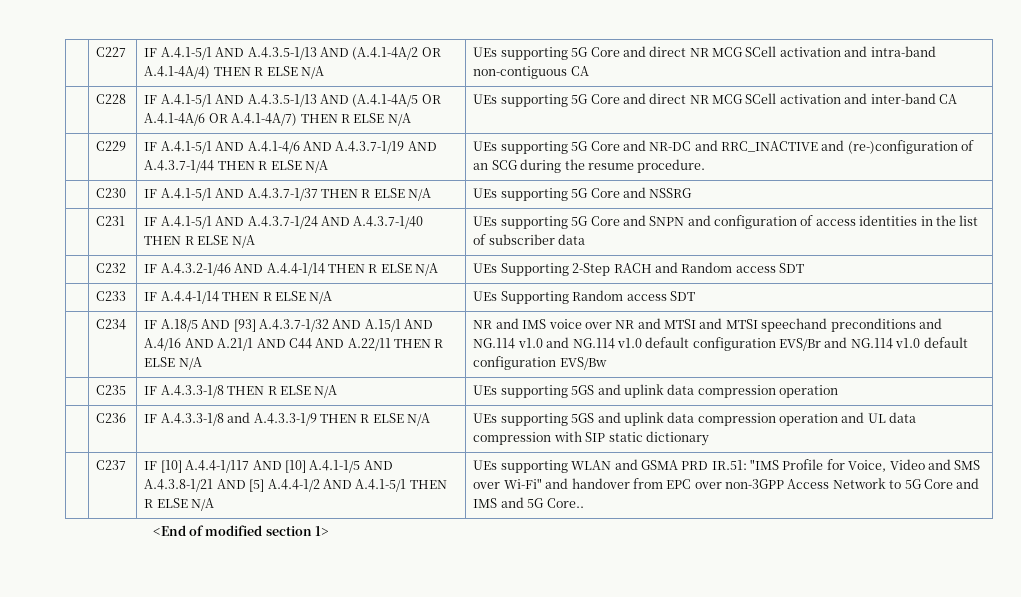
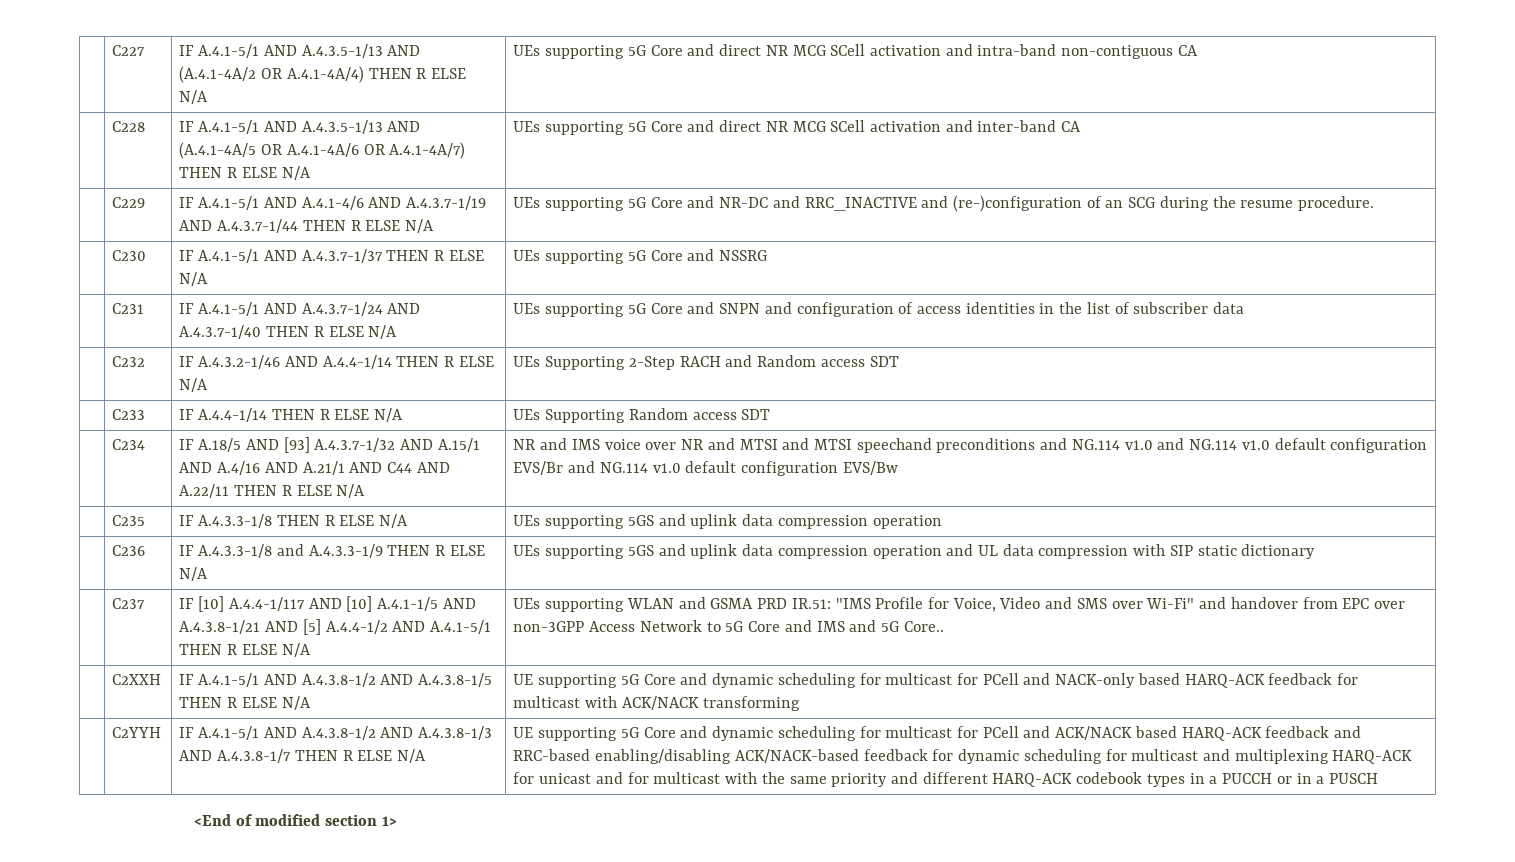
(584, 503) none -> [112,674,162,685] [179,673,493,687] [179,696,311,710] [513,673,1359,688] [513,696,800,711] [112,727,162,738] [179,726,493,740] [179,749,427,763] [513,726,1362,741] [513,749,1413,764] [513,772,1378,787] // | C2XXH | IF A.4.1-5/1 AND A.4.3.8-1/2 AND A.4.3.8-1/5 THEN R ELSE N/A | UE supporting 5G Core and dynamic scheduling for multicast for PCell and NACK-only based HARQ-ACK feedback for multicast with ACK/NACK transforming // | C2YYH | IF A.4.1-5/1 AND A.4.3.8-1/2 AND A.4.3.8-1/3 AND A.4.3.8-1/7 THEN R ELSE N/A | UE supporting 5G Core and dynamic scheduling for multicast for PCell and ACK/NACK based HARQ-ACK feedback and RRC-based enabling/disabling ACK/NACK-based feedback for dynamic scheduling for multicast and multiplexing HARQ-ACK for unicast and for multicast with the same priority and different HARQ-ACK codebook types in a PUCCH or in a PUSCH

